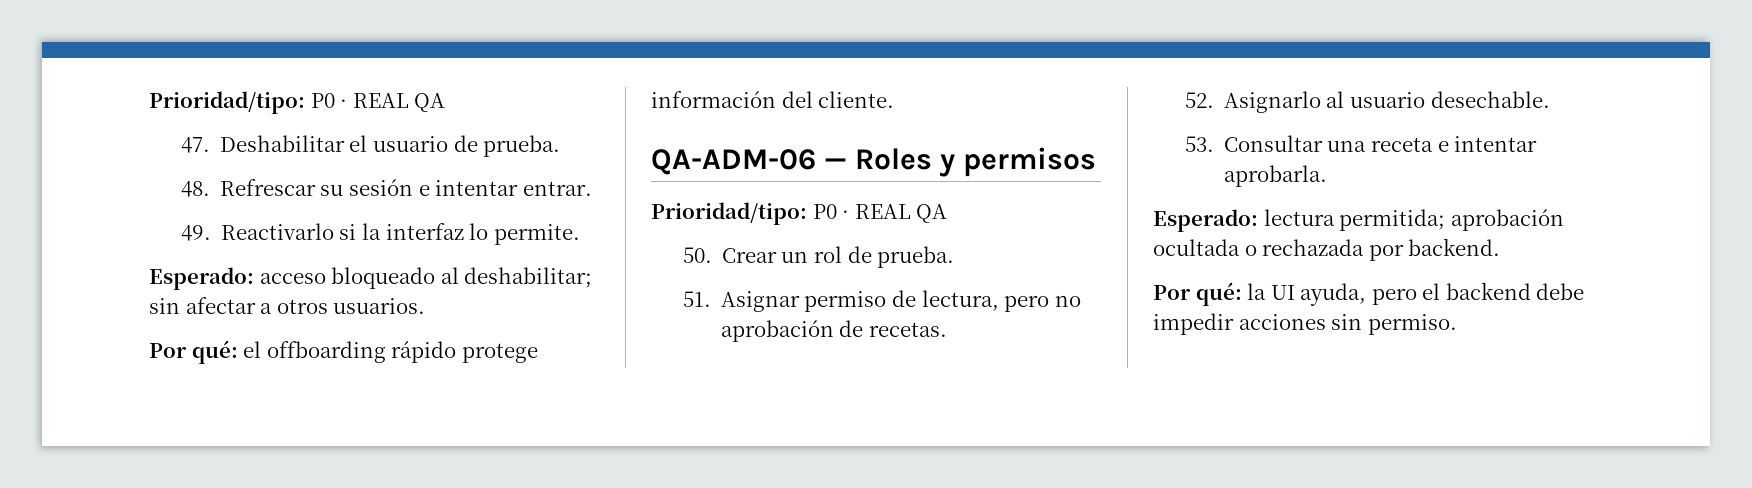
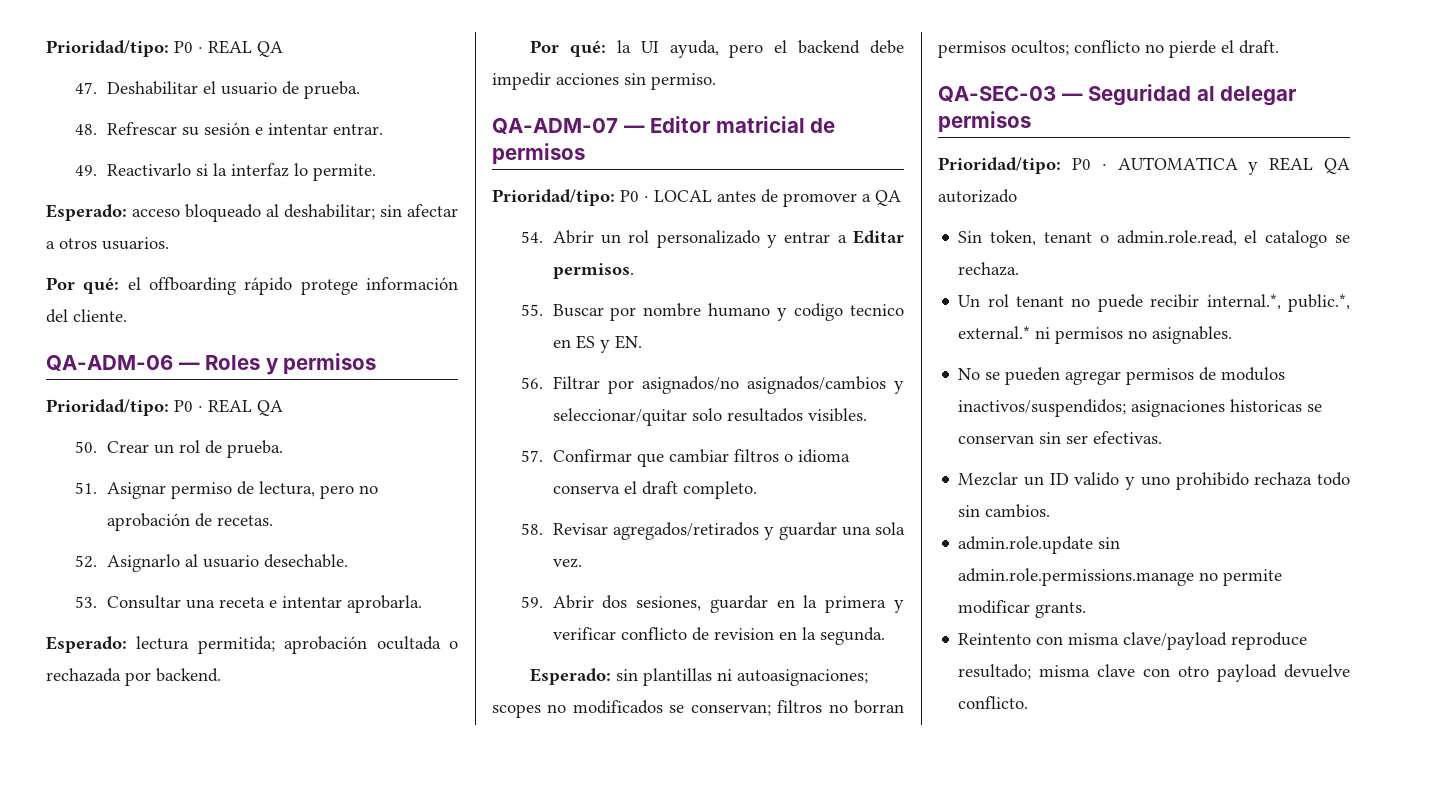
(1457, 324) none -> [492,116,836,135] [492,143,585,164] [492,189,901,207] [521,230,904,248] [552,263,634,279] [521,303,904,321] [552,335,642,353] [521,376,904,394] [552,408,867,426] [521,449,850,467] [552,481,757,499] [521,522,905,540] [552,558,582,568] [521,595,905,613] [552,627,885,645] [530,668,869,686] [492,700,904,718] [938,40,1279,58] [938,84,1297,106] [938,111,1031,132] [938,157,1350,175] [938,189,1017,203] [958,230,1350,248] [958,262,1020,276] [958,294,1350,312] [958,326,1233,344] [958,367,1286,385] [958,399,1323,417] [958,431,1163,444] [958,472,1350,490] [958,504,1051,518] [958,536,1121,554] [958,568,1283,586] [958,600,1087,618] [958,632,1308,650] [958,664,1350,682] [958,696,1029,709] // QA-ADM-07 — Editor matricial de permisos // Prioridad/tipo: P0 · LOCAL antes de promover a QA // 54. Abrir un rol personalizado y entrar a Editar permisos. // 55. Buscar por nombre humano y codigo tecnico en ES y EN. // 56. Filtrar por asignados/no asignados/cambios y seleccionar/quitar solo resultados visibles. // 57. Confirmar que cambiar filtros o idioma conserva el draft completo. // 58. Revisar agregados/retirados y guardar una sola vez. // 59. Abrir dos sesiones, guardar en la primera y verificar conflicto de revision en la segunda. // Esperado: sin plantillas ni autoasignaciones; scopes no modificados se conservan; filtros no borran permisos ocultos; conflicto no pierde el draft. // QA-SEC-03 — Seguridad al delegar permisos // Prioridad/tipo: P0 · AUTOMATICA y REAL QA autorizado // Sin token, tenant o admin.role.read, el catalogo se rechaza. // Un rol tenant no puede recibir internal.*, public.*, external.* ni permisos no asignables. // No se pueden agregar permisos de modulos inactivos/suspendidos; asignaciones historicas se conservan sin ser efectivas. // Mezclar un ID valido y uno prohibido rechaza todo sin cambios. // admin.role.update sin admin.role.permissions.manage no permite modificar grants. // Reintento con misma clave/payload reproduce resultado; misma clave con otro payload devuelve conflicto.

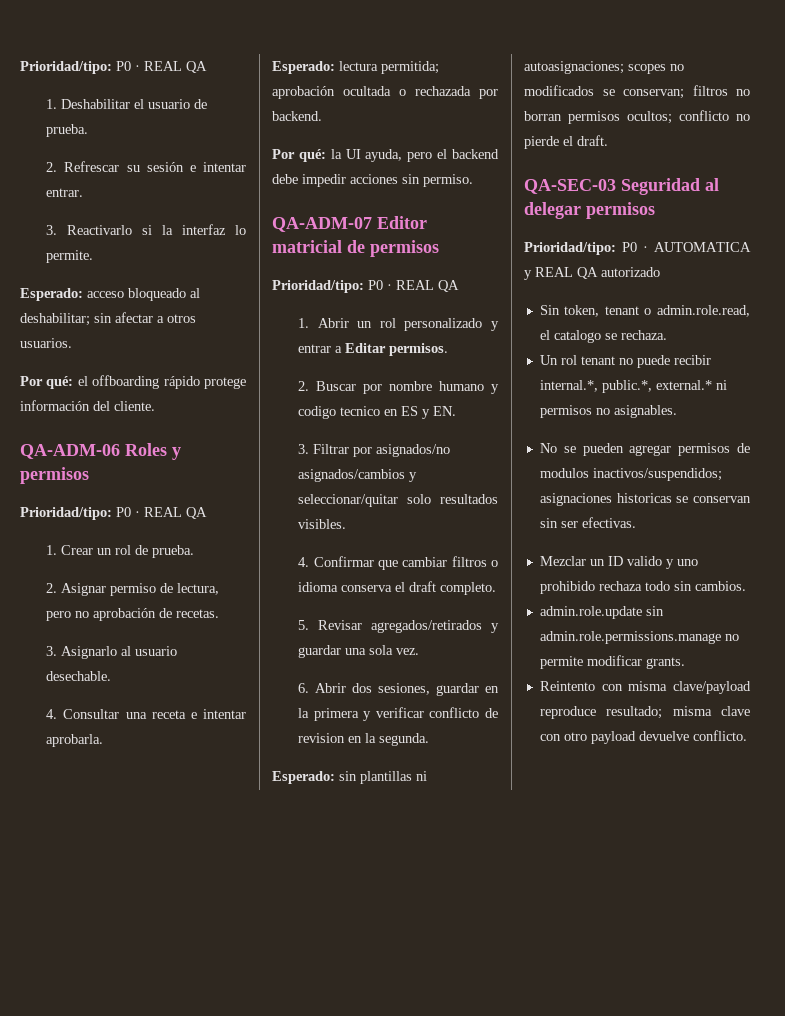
[46,40,283,57] [75,82,98,94] Prioridad/tipo: P0 · REAL QA // 47. -> [20,61,207,74] [46,99,58,109] Prioridad/tipo: P0 · REAL QA // 1.
[75,124,98,135] 48. -> [46,162,58,172] 2.
[75,165,98,176] 49. -> [46,225,58,235] 3.
[178,362,200,370] — -> (120, 451) none
[75,441,98,453] 50. -> [46,545,58,555] 1.
[75,482,98,494] 51. -> [46,583,58,593] 2.
[75,555,98,568] 52. -> [46,646,58,656] 3.
[75,596,98,608] 53. -> [46,709,58,719] 4.
[623,125,645,133] — -> (372, 224) none
[654,189,901,207] [521,231,544,243] LOCAL antes de promover a QA // 54. -> [396,280,459,292] [298,318,310,328] REAL QA // 1.
[521,304,544,316] 55. -> [298,381,310,391] 2.
[521,377,544,389] 56. -> [298,444,310,454] 3.
[521,450,544,462] 57. -> [298,557,310,567] 4.
[521,523,544,535] 58. -> [298,620,310,630] 5.
[521,596,544,608] 59. -> [298,683,310,693] 6.
[1061,93,1083,101] — -> (616, 186) none

